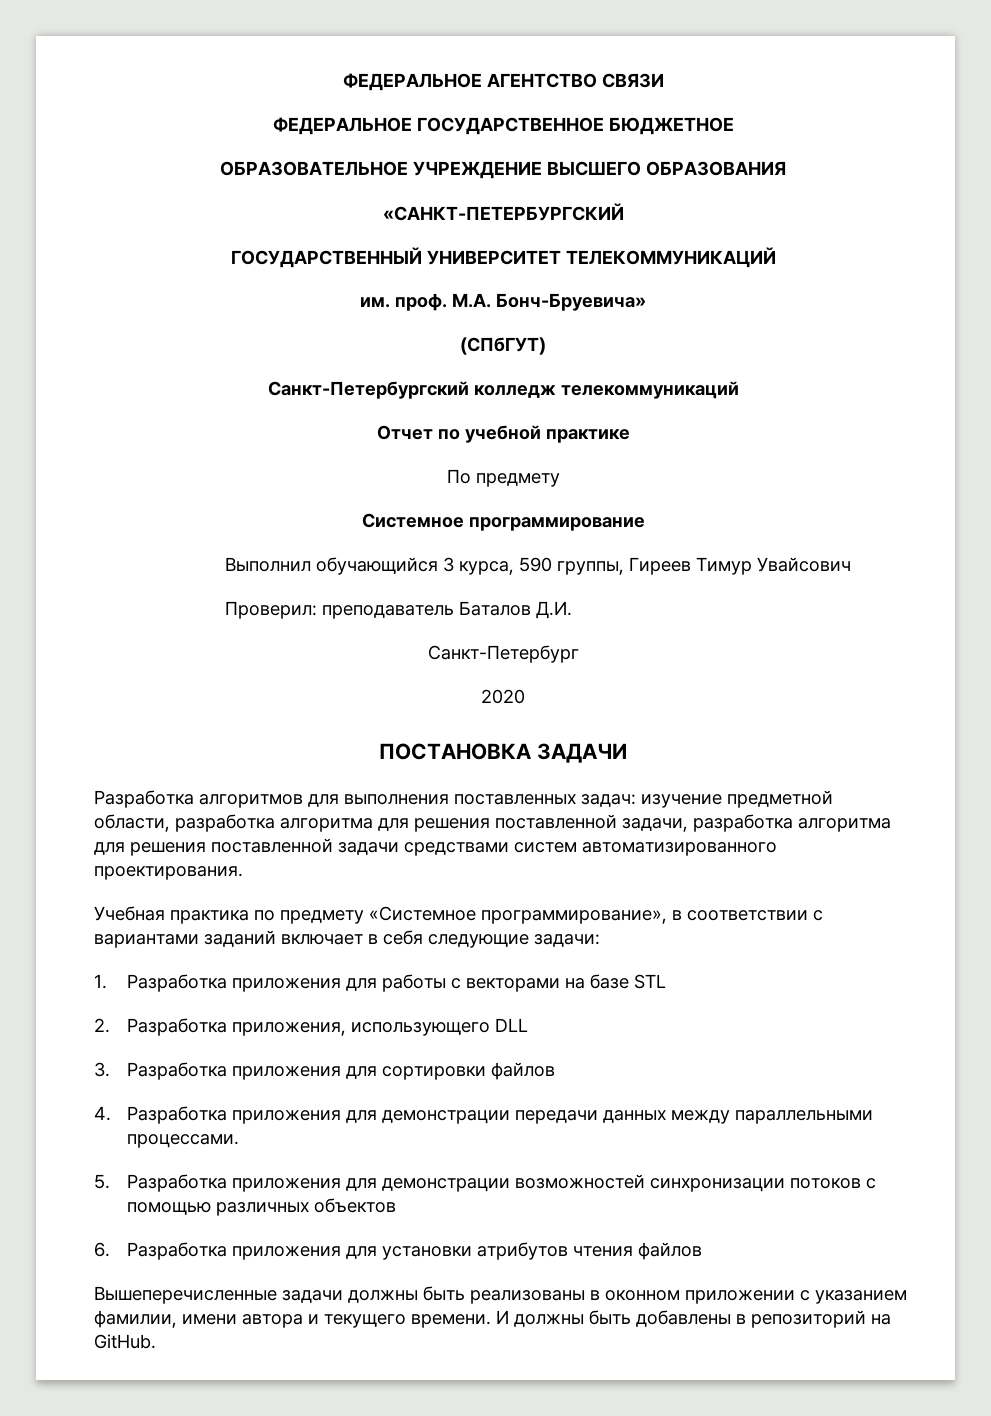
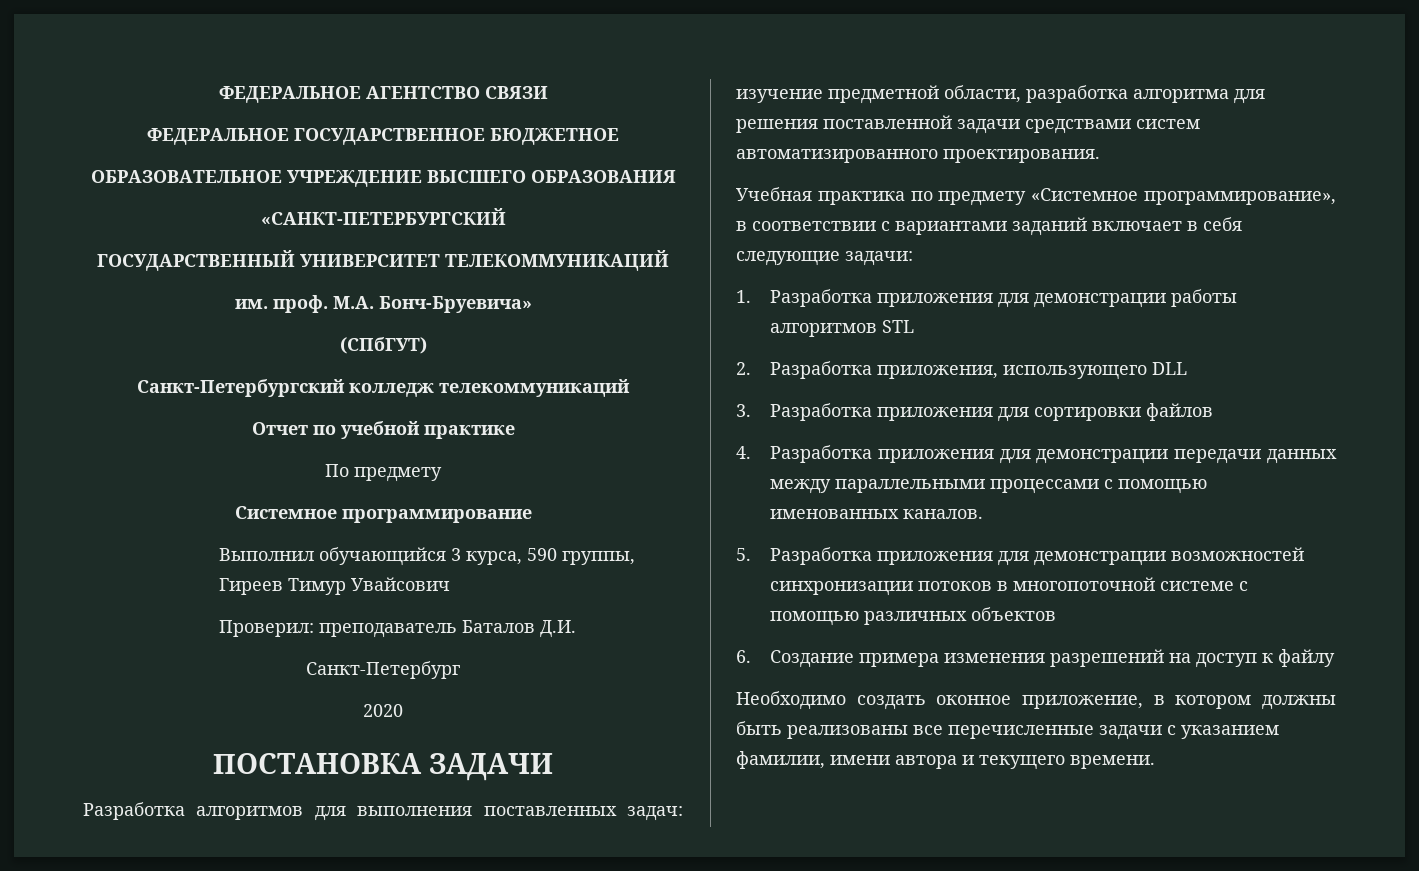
[622,814,891,832] [94,838,333,856] задачи, разработка алгоритма для решения поставленной -> (952, 122) none
[381,974,629,992] работы с векторами на базе -> [1033,289,1237,308] [769,323,877,337] демонстрации работы алгоритмов
[126,1134,239,1148] процессами. -> [989,479,1207,494] [769,509,983,519] процессами с помощью именованных каналов.
(861, 1183) none -> [996,577,1234,591] в многопоточной системе
[126,1242,702,1260] [94,1286,795,1304] Разработка приложения для установки атрибутов чтения файлов // Вышеперечисленные задачи должны быть реализованы в оконном приложении -> [769,649,1335,668] [736,691,1336,710] [736,721,1162,740] Создание примера изменения разрешений на доступ к файлу // Необходимо создать оконное приложение, в котором должны быть реализованы все перечисленные задачи
[496,1310,891,1328] [94,1334,156,1349] И должны быть добавлены в репозиторий на GitHub. -> (1155, 762) none

